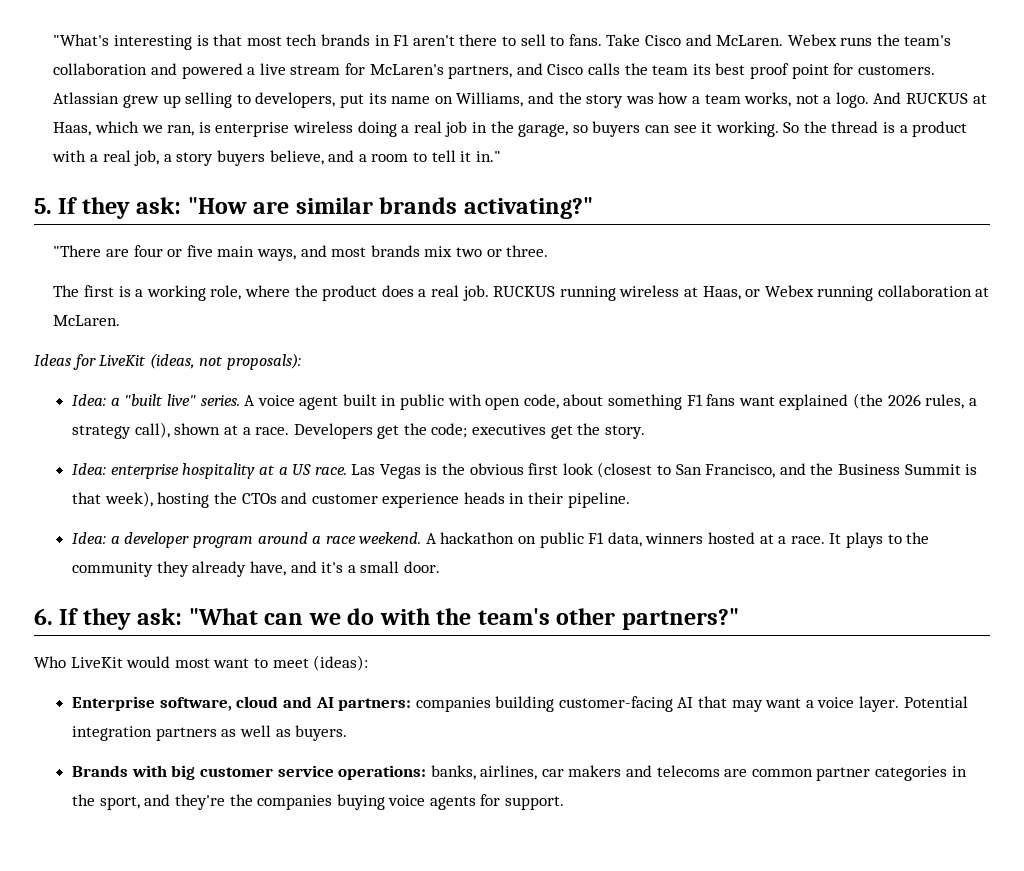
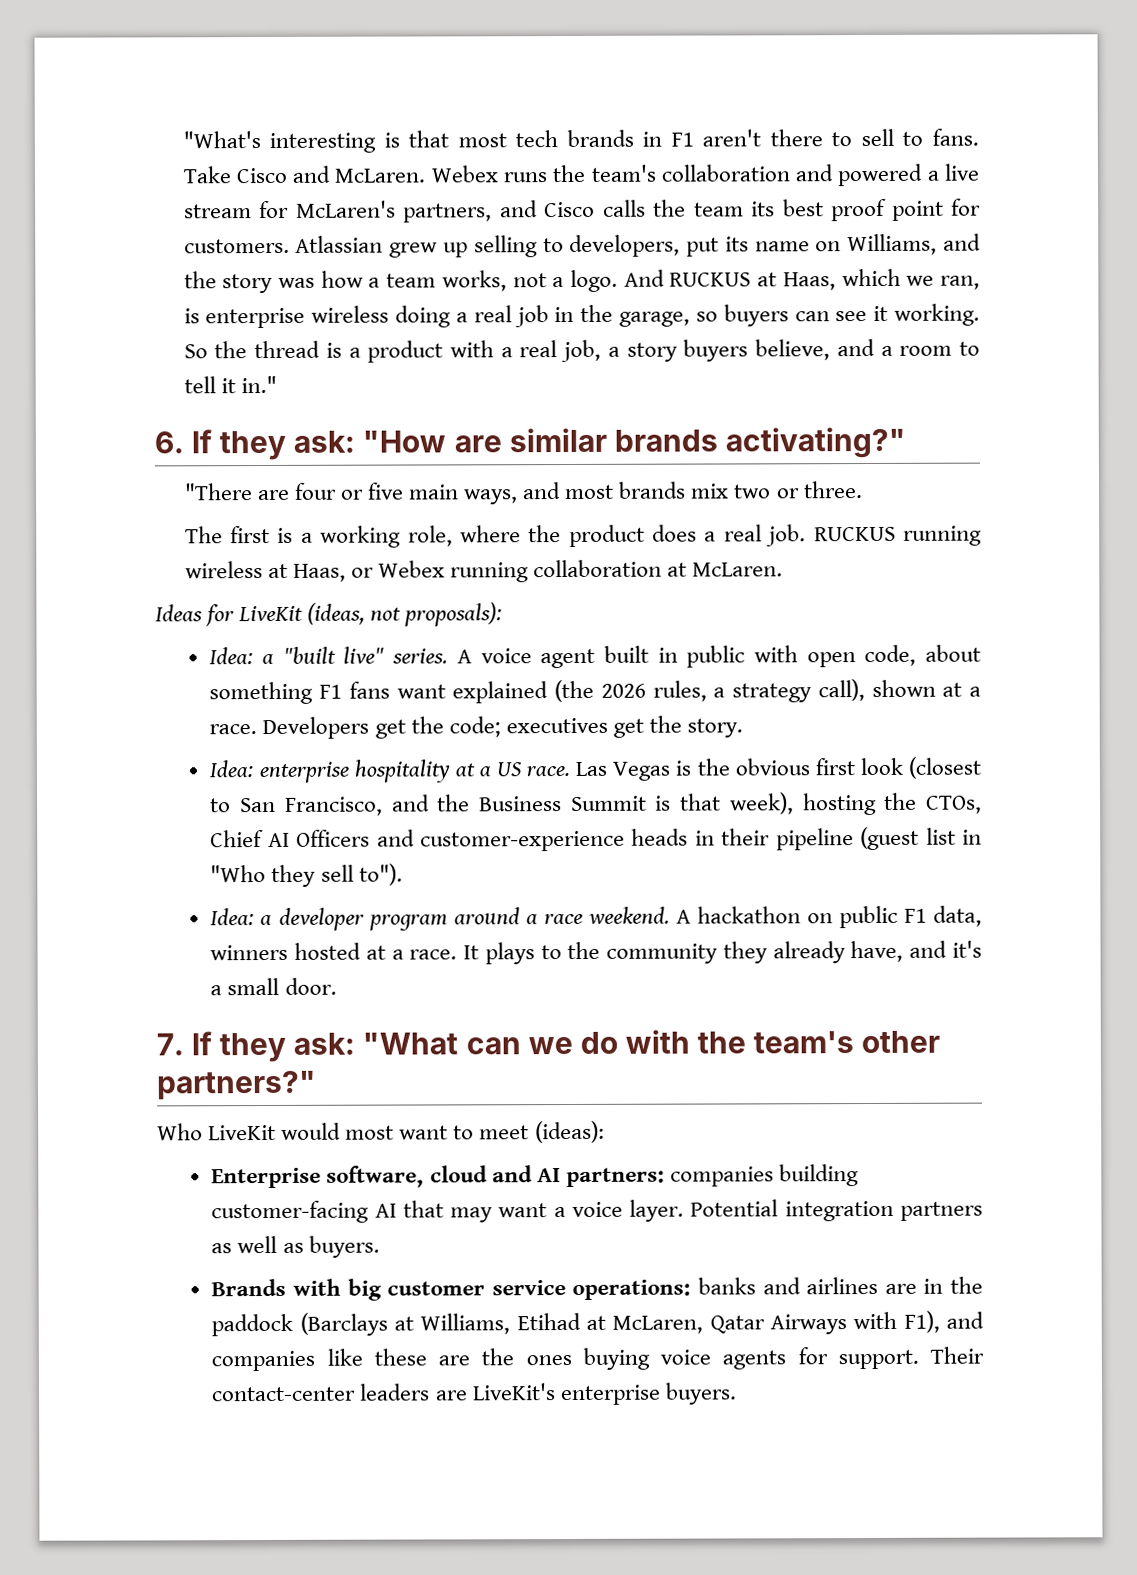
[34,198,52,214] 5. -> [154,431,184,454] 6.
[241,492,630,508] CTOs and customer experience heads in their pipeline. -> [926,795,983,814] [210,826,982,852] [210,863,403,887] CTOs, Chief AI Officers and customer-experience heads in their pipeline (guest list in "Who they sell to").
[34,608,53,625] 6. -> [156,1033,184,1056] 7.
[430,765,967,781] [72,794,333,810] banks, airlines, car makers and telecoms are common partner categories in the sport, and they're the companies -> [698,1276,983,1295] [211,1310,984,1337] [211,1348,572,1372] banks and airlines are in the paddock (Barclays at Williams, Etihad at McLaren, Qatar Airways with F1), and companies like these are the ones
(565, 803) none -> [929,1346,984,1364] [211,1382,737,1406] Their contact-center leaders are LiveKit's enterprise buyers.

